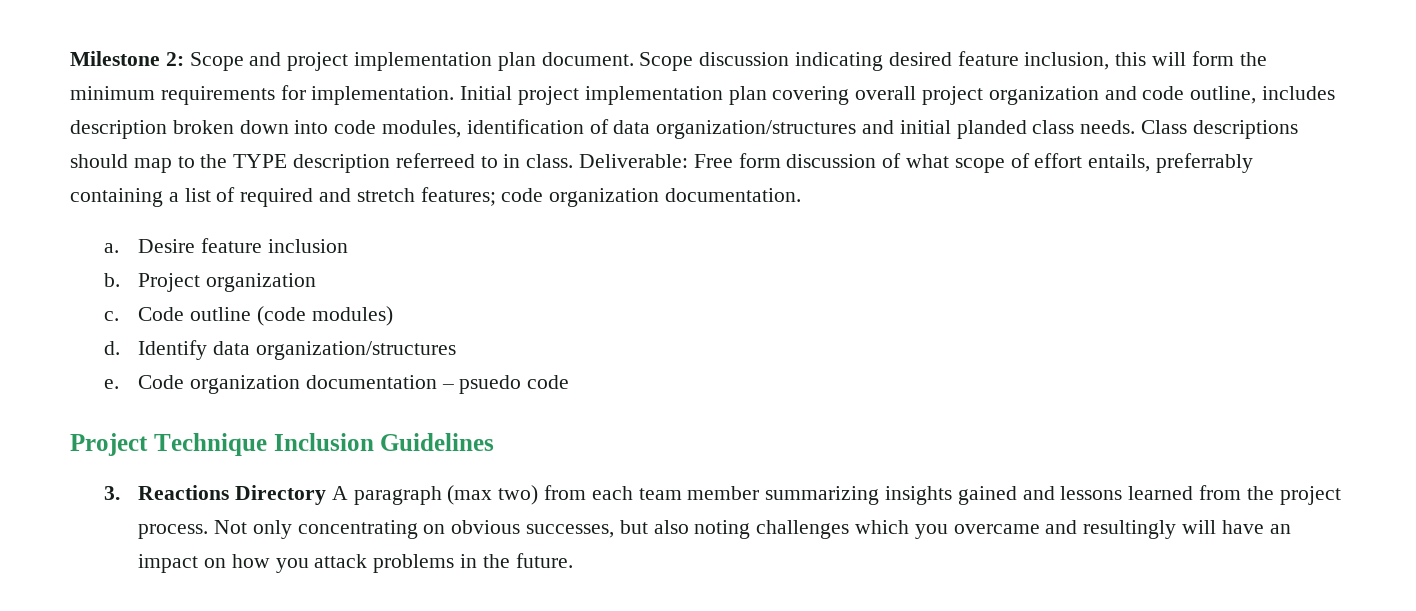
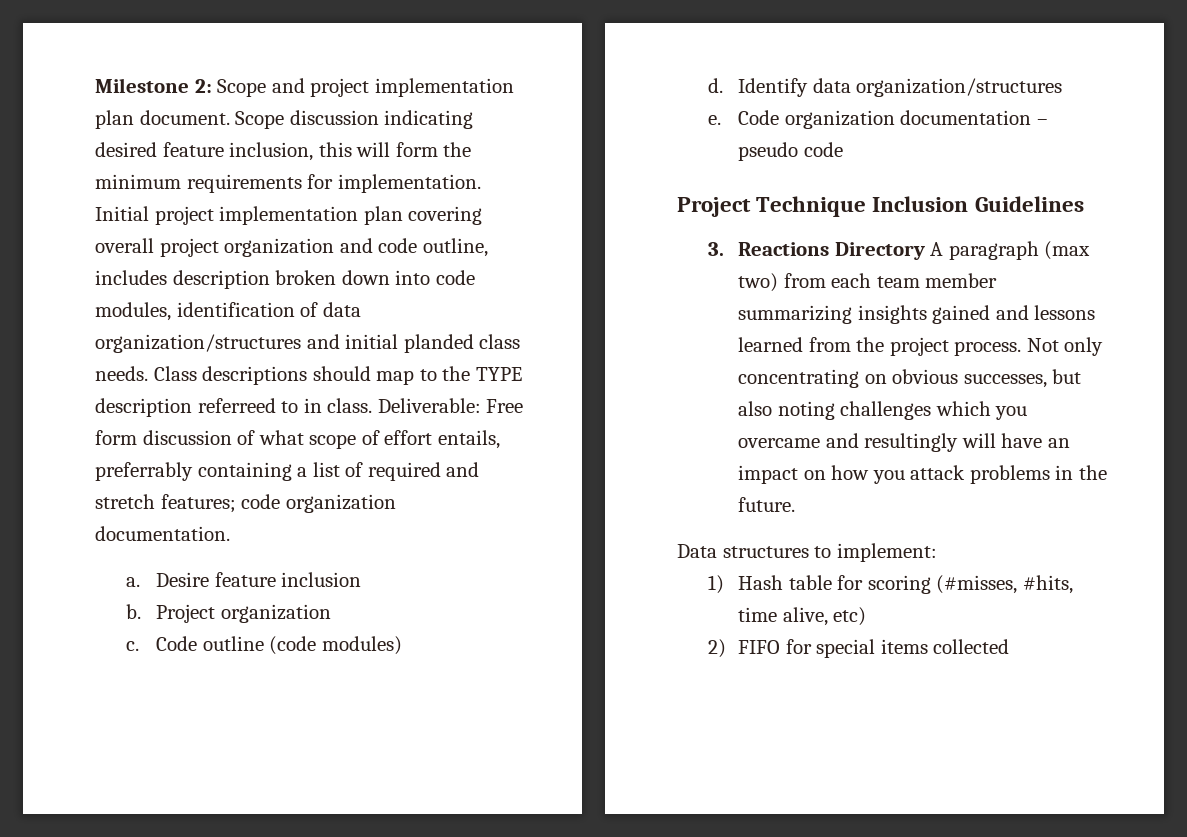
[459,375,522,394] psuedo -> [738,142,799,161] pseudo
(573, 560) none -> [677,543,937,562] [707,575,1073,594] [738,607,867,626] [707,639,1010,658] // Data structures to implement: // 1) Hash table for scoring (#misses, #hits, time alive, etc) // 2) FIFO for special items collected

